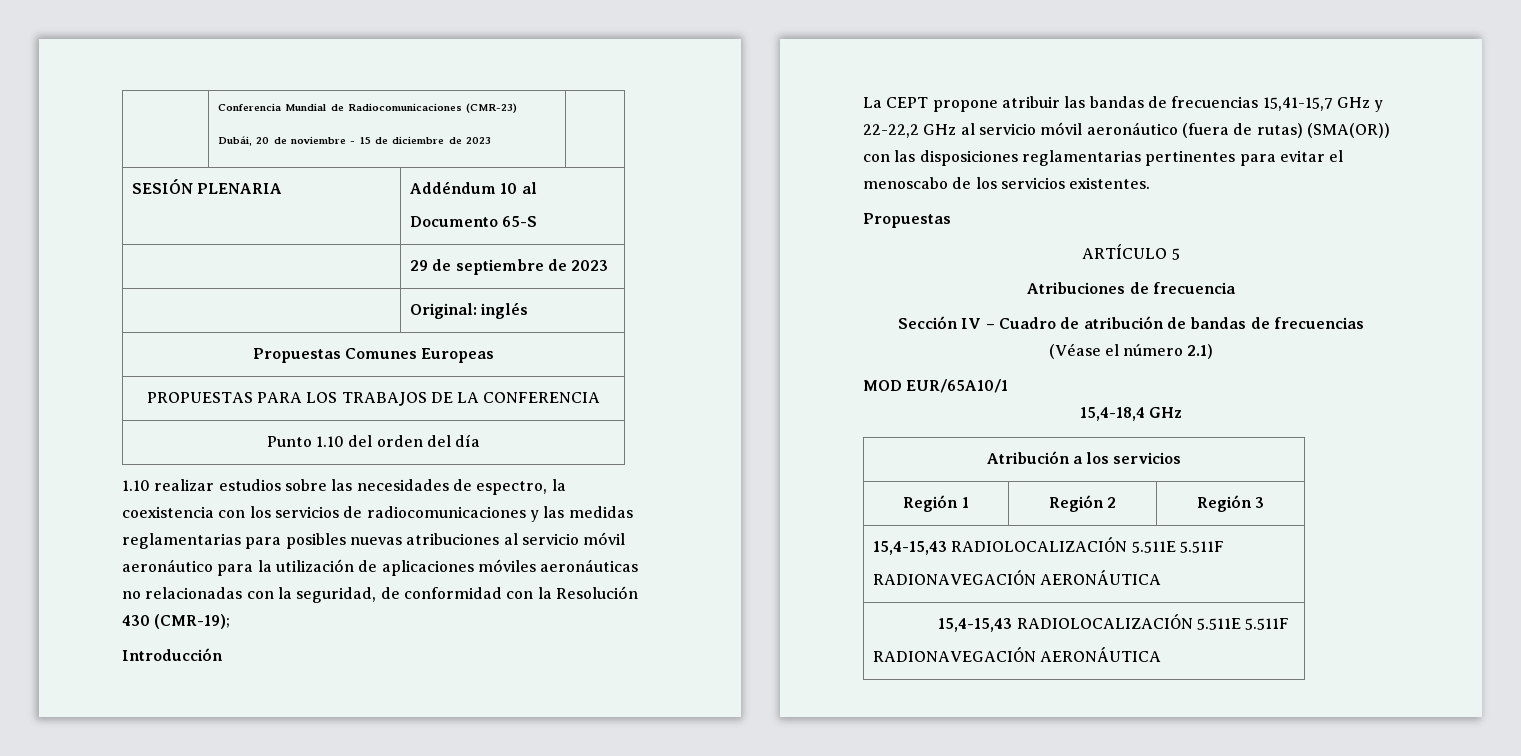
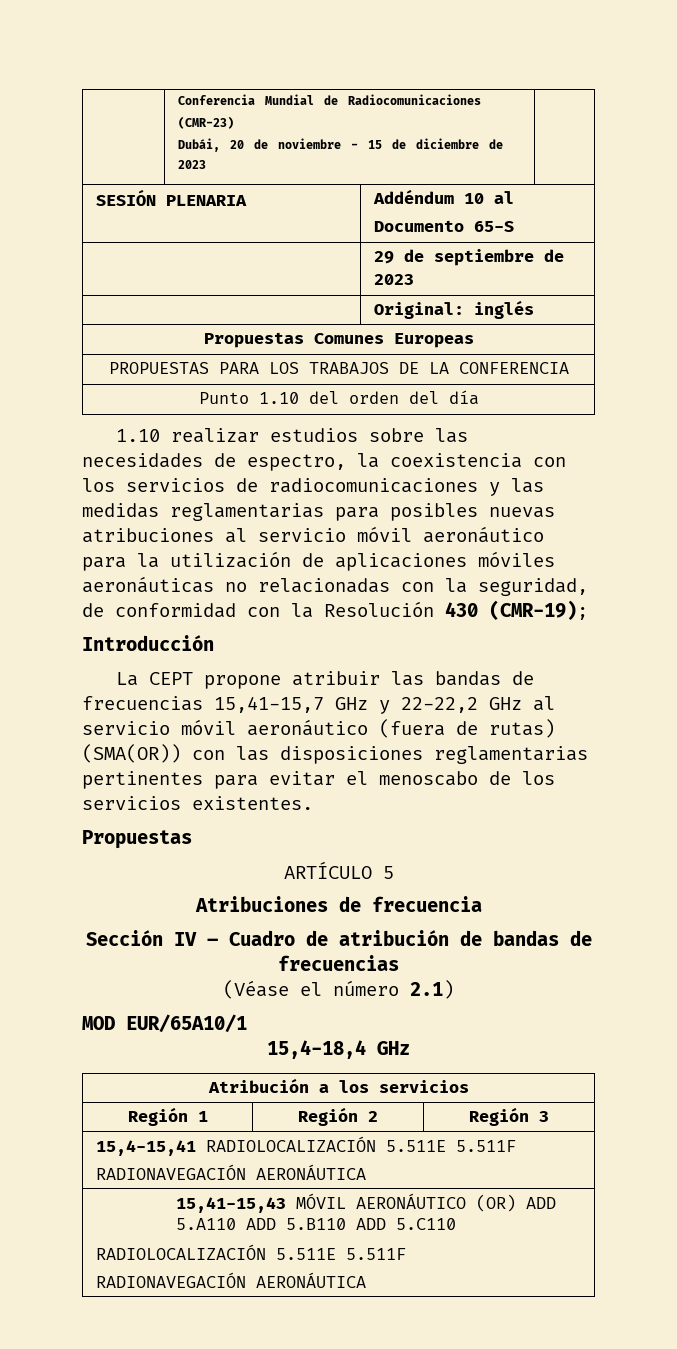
[873,541,948,555] 15,4-15,43 -> [96,1140,197,1156] 15,4-15,41
[938,618,1013,632] 15,4-15,43 -> [175,1193,556,1213] [175,1218,456,1230] 15,41-15,43 MÓVIL AERONÁUTICO (OR) ADD 5.A110 ADD 5.B110 ADD 5.C110 //

